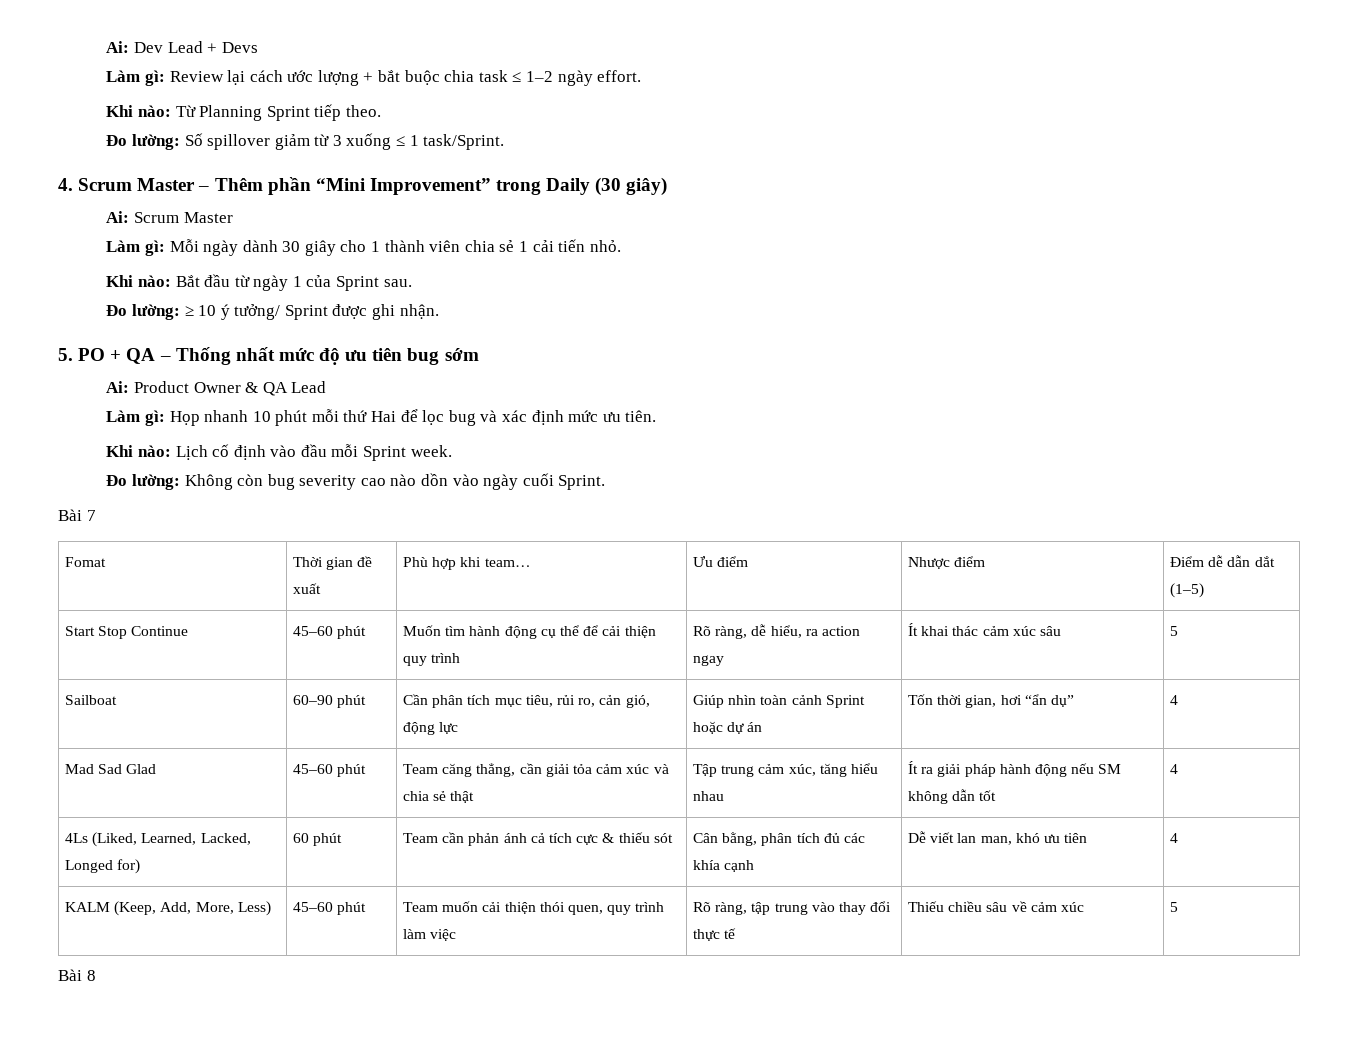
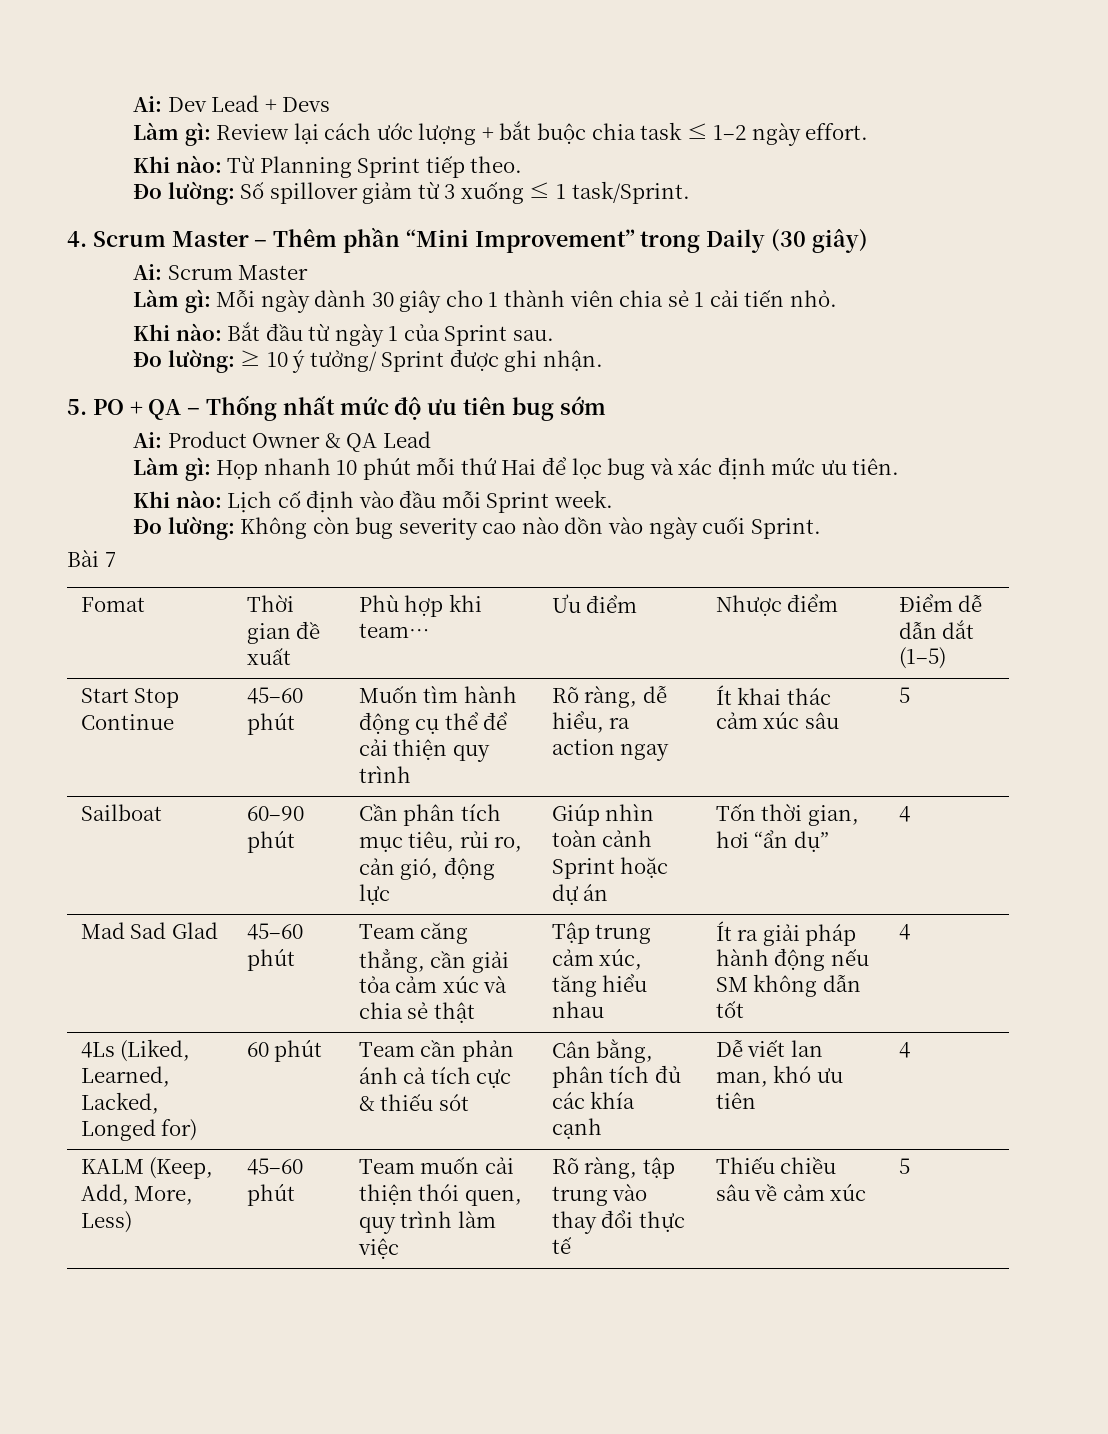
[58,969,96,981] // Bài 8 -> (910, 1166) none

